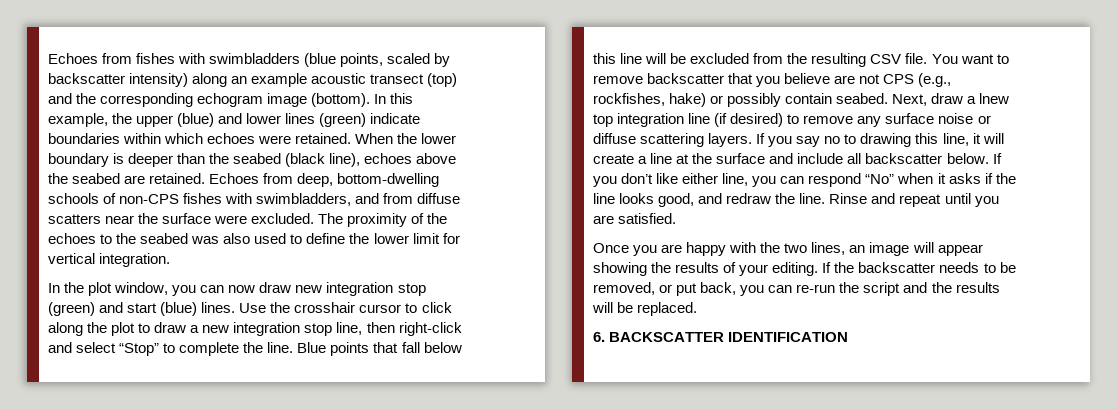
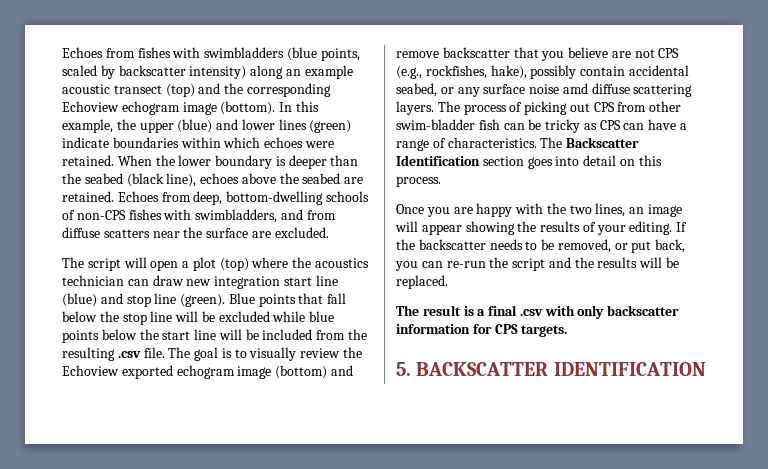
(194, 100) none -> [62,101,119,112] Echoview
[214,215,248,224] were -> [251,231,271,238] are
[318,213,448,227] [48,233,460,244] [48,253,171,267] [48,282,426,296] [48,302,452,316] [48,322,462,336] [48,342,294,356] The proximity of the echoes to the seabed was also used to define the lower limit for vertical integration. // In the plot window, you can now draw new integration stop (green) and start (blue) lines. Use the crosshair cursor to click along the plot to draw a new integration stop line, then right-click and select “Stop” to complete the line. -> [62,257,370,271] [62,275,338,289] [62,293,226,307] // The script will open a plot (top) where the acoustics technician can draw new integration start line (blue) and stop line (green).
[593,53,616,64] this -> [99,311,147,325] the stop
[753,53,1009,67] from the resulting CSV file. You want to -> [272,311,335,322] [62,329,368,343] [62,347,363,361] [62,365,353,379] while blue points below the start line will be included from the resulting .csv file. The goal is to visually review the Echoview exported echogram image (bottom) and
[669,93,1010,107] [593,113,854,127] hake) or possibly contain seabed. Next, draw a lnew top integration line (if desired) to remove -> [490,65,689,79] [396,83,454,97] hake), possibly contain accidental seabed, or
[977,115,991,124] or -> [562,83,588,94] amd
[756,133,1004,147] [593,153,1002,164] [593,173,1016,187] [593,193,999,207] [593,213,677,224] If you say no to drawing this line, it will create a line at the surface and include all backscatter below. If you don’t like either line, you can respond “No” when it asks if the line looks good, and redraw the line. Rinse and repeat until you are satisfied. -> [437,101,682,115] [396,119,688,133] [396,137,640,151] [396,155,662,169] [396,176,441,187] The process of picking out CPS from other swim-bladder fish can be tricky as CPS can have a range of characteristics. The Backscatter Identification section goes into detail on this process.
[593,332,605,342] 6. -> [396,305,680,319] [396,324,568,337] [396,362,411,376] The result is a final .csv with only backscatter information for CPS targets. // 5.

